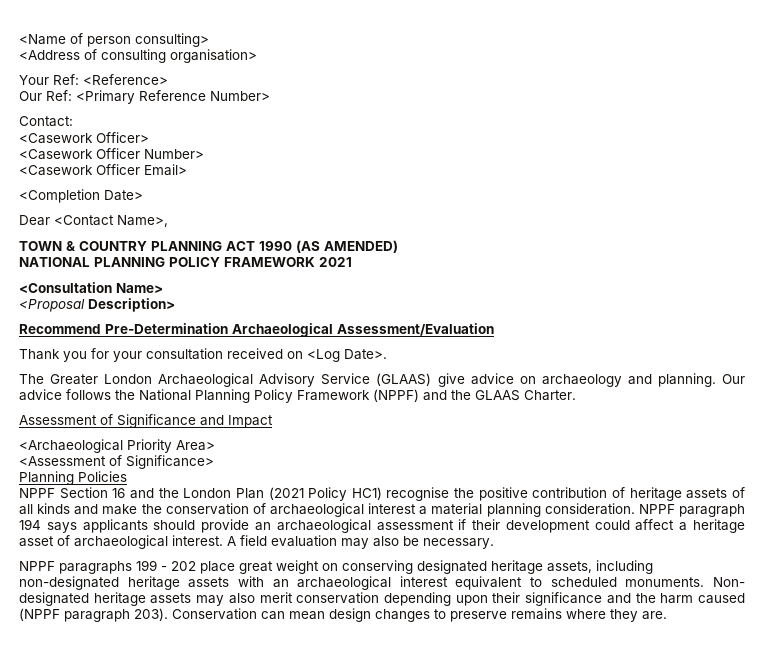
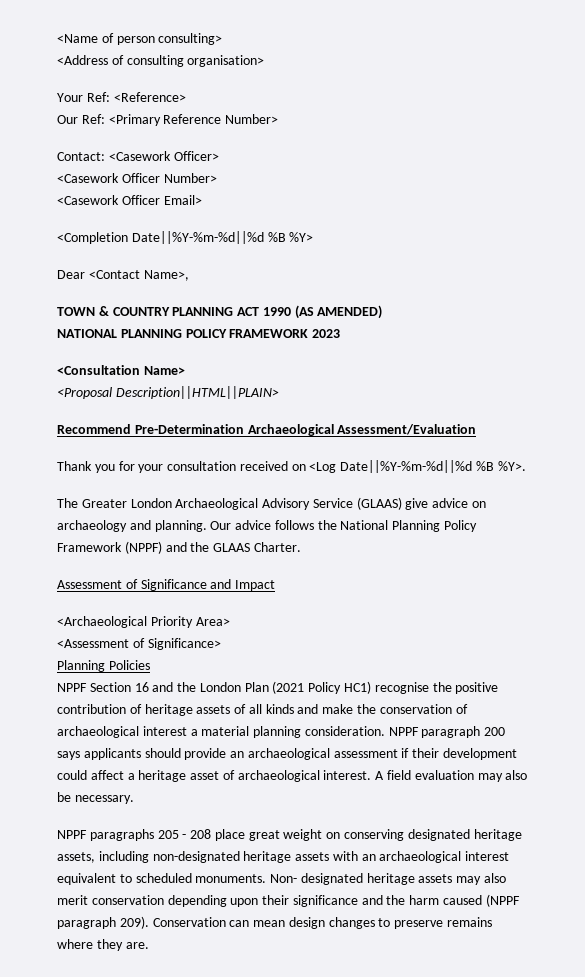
(73, 121) // -> (105, 156) none
[104,190,143,201] Date> -> [131,231,314,244] Date||%Y-%m-%d||%d %B %Y>
[319,257,352,267] 2021 -> [312,329,341,338] 2023
[88,298,175,312] Description> -> [115,386,279,399] Description||HTML||PLAIN>
[344,349,387,360] Date>. -> [340,460,526,473] Date||%Y-%m-%d||%d %B %Y>.
[19,519,41,530] 194 -> [484,727,506,736] 200
[136,560,196,571] 199 - 202 -> [157,829,212,839] 205 - 208
[134,608,168,621] 203). -> [119,916,149,929] 209).

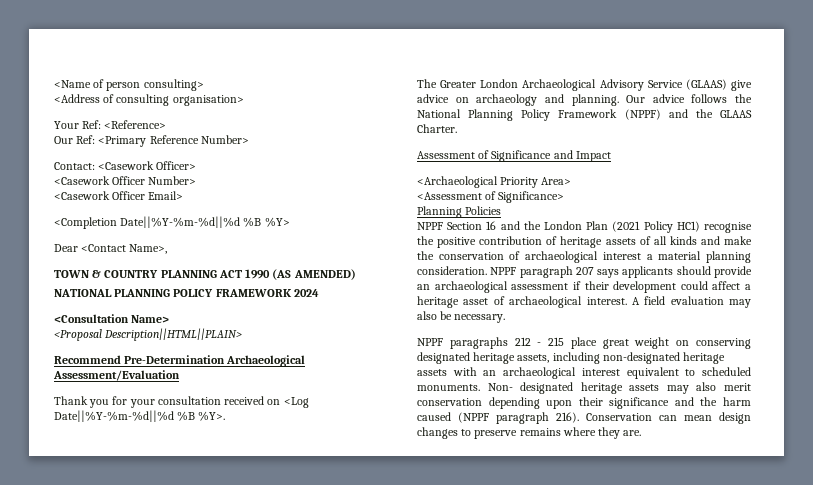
[312,329,341,338] 2023 -> [293,289,319,297] 2024
[484,727,506,736] 200 -> [575,267,594,275] 207
[157,829,212,839] 205 - 208 -> [514,337,565,346] 212 - 215
[119,916,149,929] 209). -> [556,412,579,423] 216).

